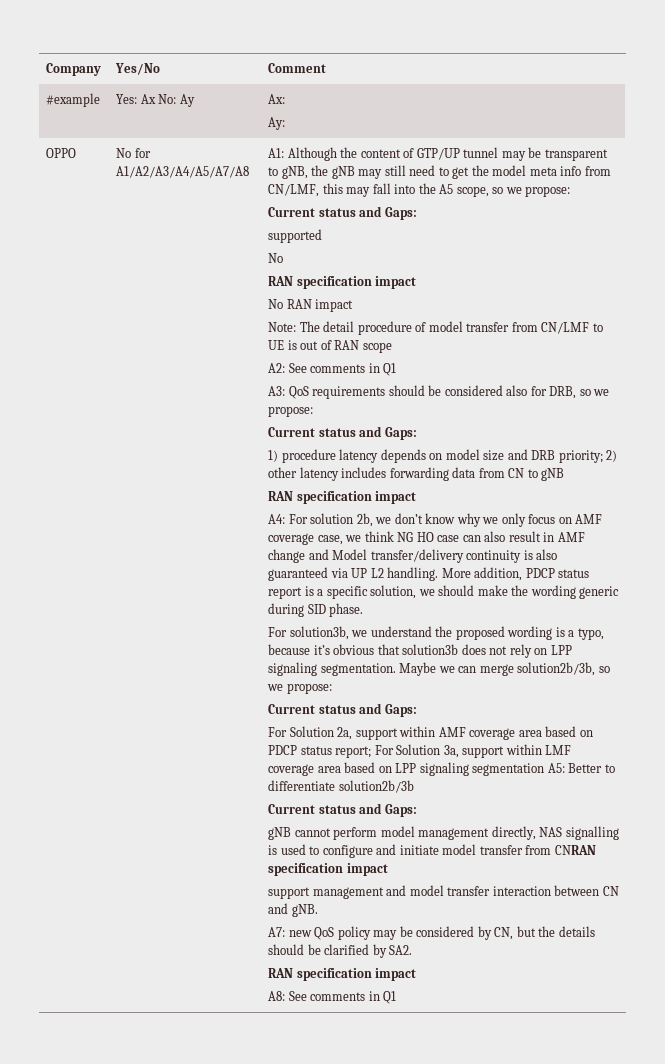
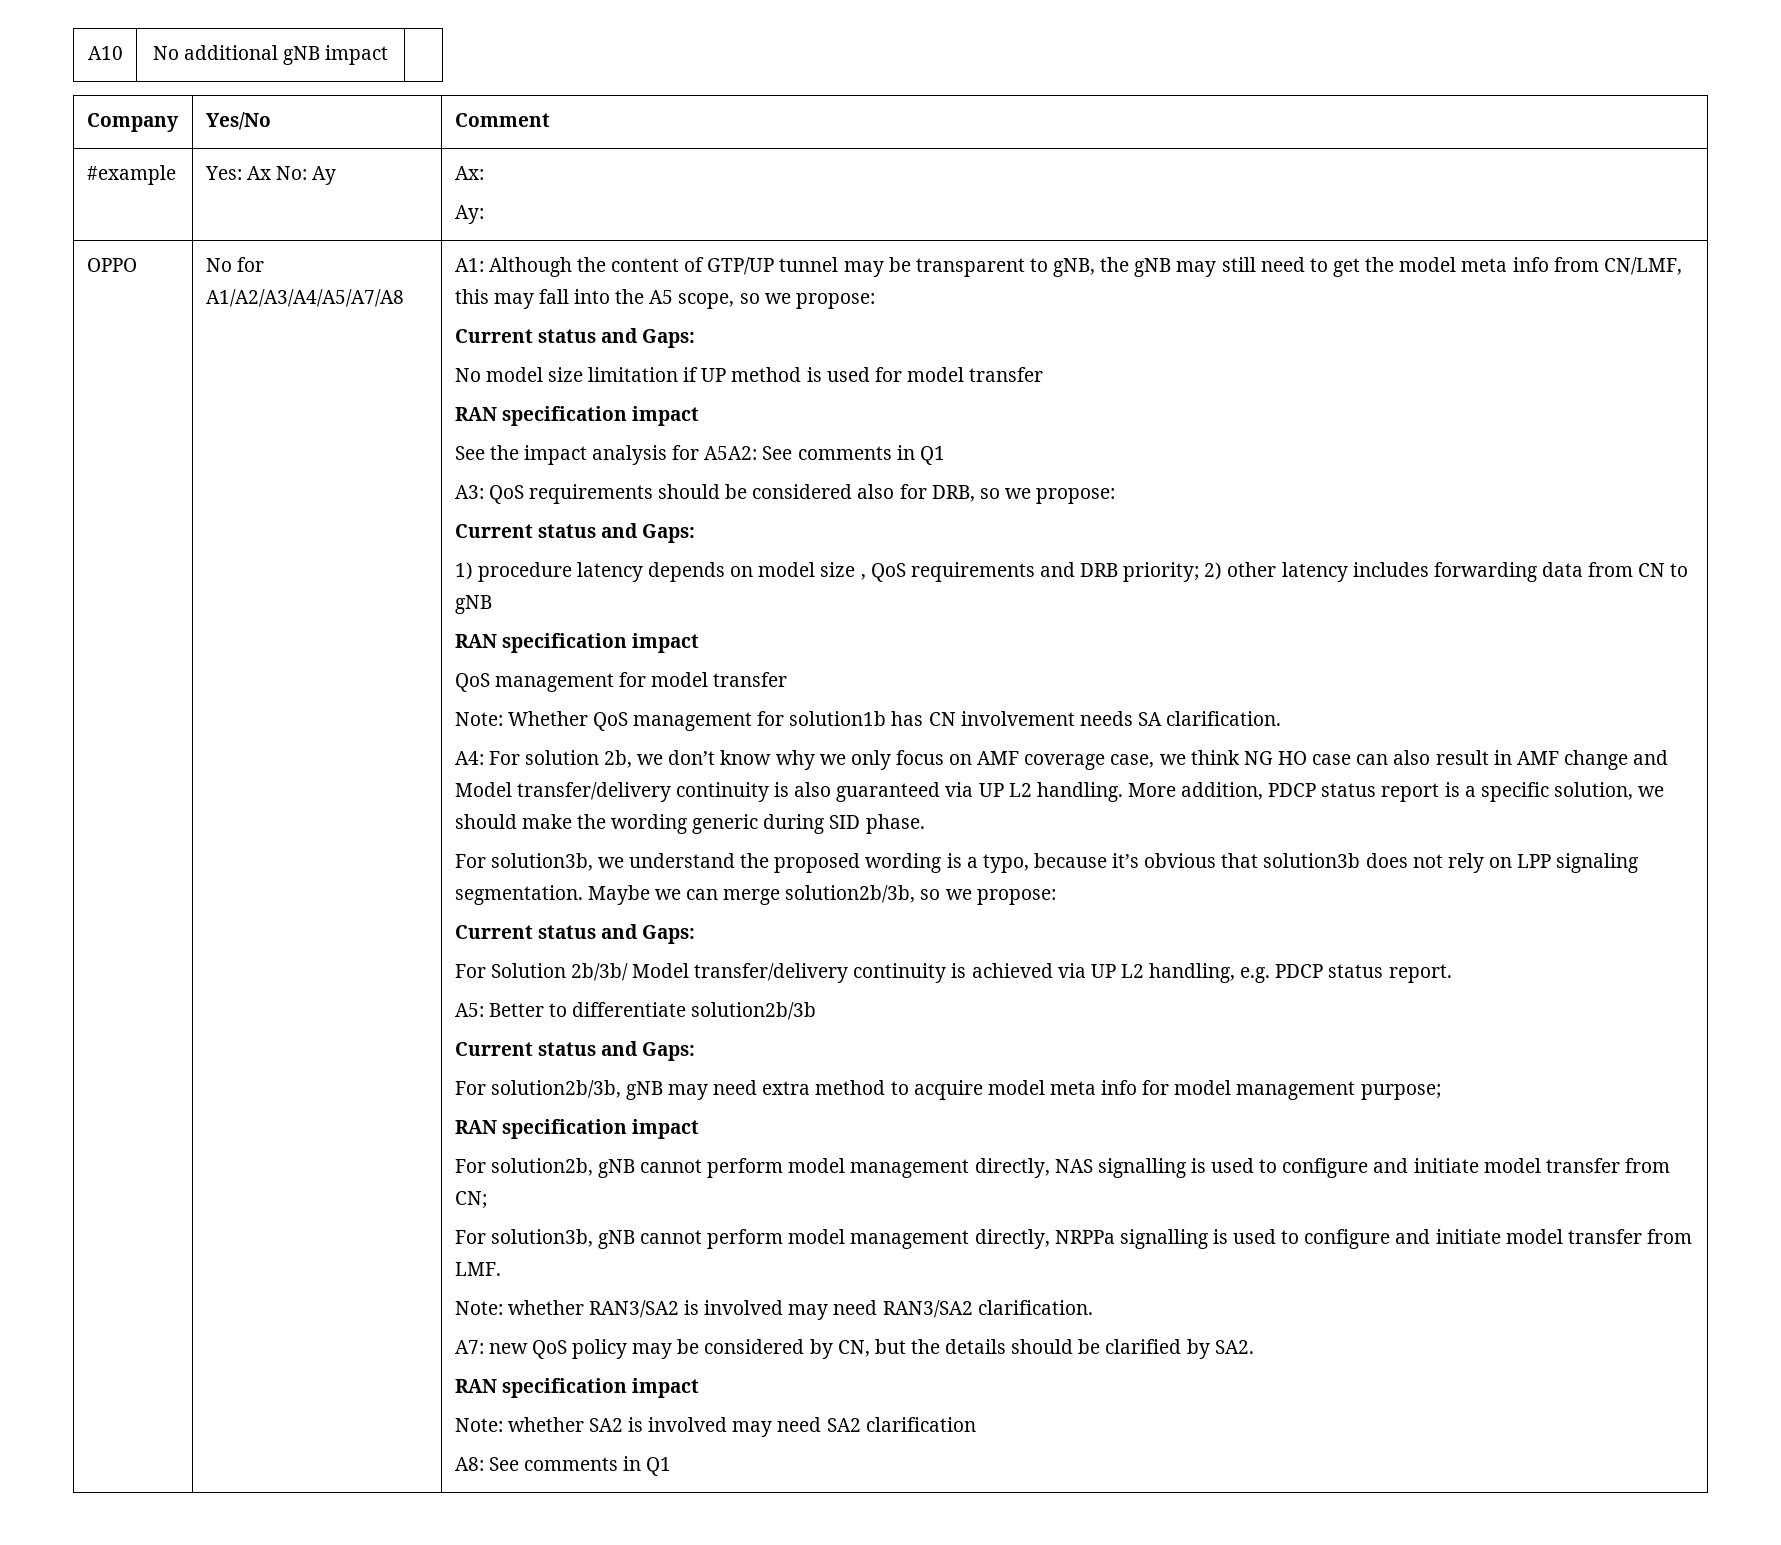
(46, 69) none -> [87,46,123,60] [152,45,389,65] A10 | No additional gNB impact | //
[268,229,323,243] [268,253,284,263] [268,276,417,289] [268,299,354,312] [268,321,603,335] [268,340,392,353] [268,363,286,373] // supported // No // RAN specification impact // No RAN impact // Note: The detail procedure of model transfer from CN/LMF to UE is out of RAN scope // A2: -> [454,367,1044,382] [454,406,699,426] [454,445,758,465] // No model size limitation if UP method is used for model transfer // RAN specification impact // See the impact analysis for A5A2:
(505, 455) none -> [860,562,1035,582] , QoS requirements
(417, 497) none -> [454,672,788,692] [454,711,1282,731] // QoS management for model transfer // Note: Whether QoS management for solution1b has CN involvement needs SA clarification.
[337,726,593,740] [268,744,572,758] [268,762,545,776] 2a, support within AMF coverage area based on PDCP status report; For Solution 3a, support within LMF coverage area based on LPP signaling segmentation -> [570,963,1452,983] 2b/3b/ Model transfer/delivery continuity is achieved via UP L2 handling, e.g. PDCP status report. //
(417, 810) none -> [454,1080,1441,1100] [454,1119,699,1139] [454,1158,593,1176] For solution2b/3b, gNB may need extra method to acquire model meta info for model management purpose; // RAN specification impact // For solution2b,
[554,845,596,855] [268,863,388,876] [268,885,619,899] [268,903,318,917] CNRAN specification impact // support management and model transfer interaction between CN and gNB. -> [454,1191,487,1209] [454,1229,1692,1249] [454,1262,501,1276] [454,1300,1093,1320] CN; // For solution3b, gNB cannot perform model management directly, NRPPa signalling is used to configure and initiate model transfer from LMF. // Note: whether RAN3/SA2 is involved may need RAN3/SA2 clarification.
(417, 974) none -> [454,1417,976,1437] // Note: whether SA2 is involved may need SA2 clarification

